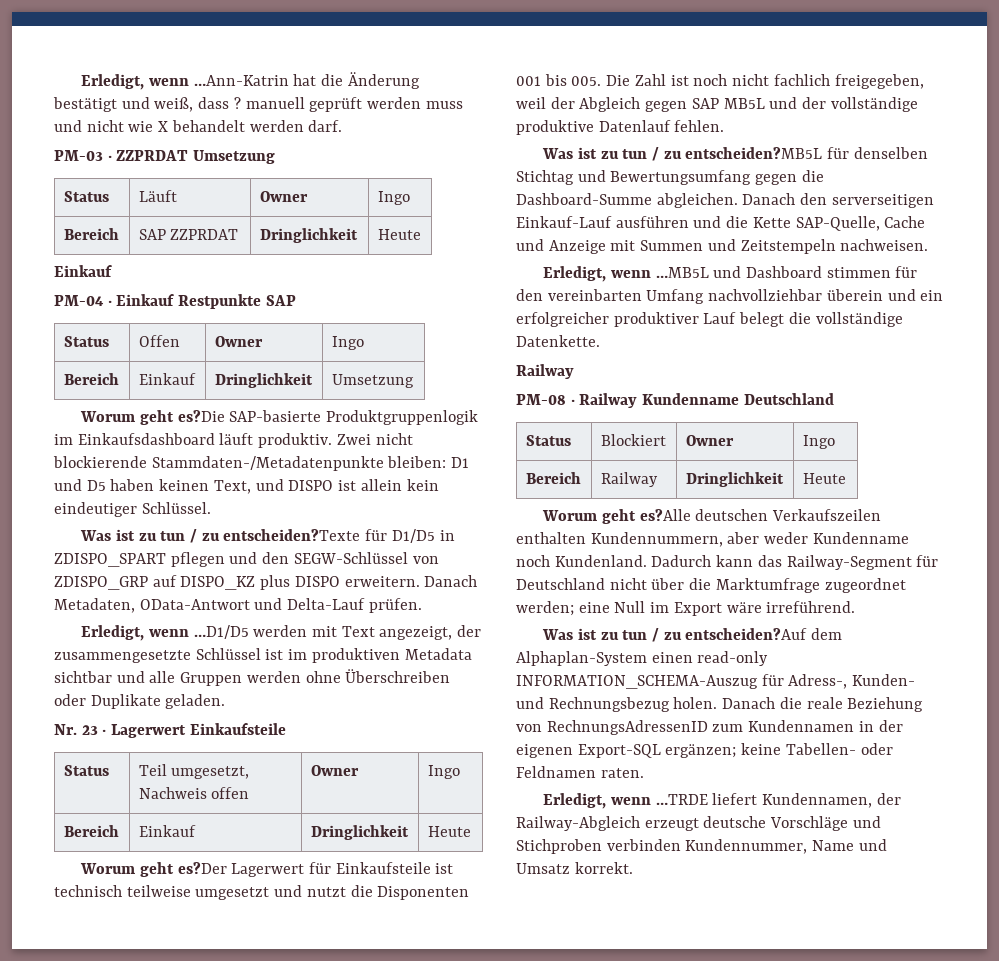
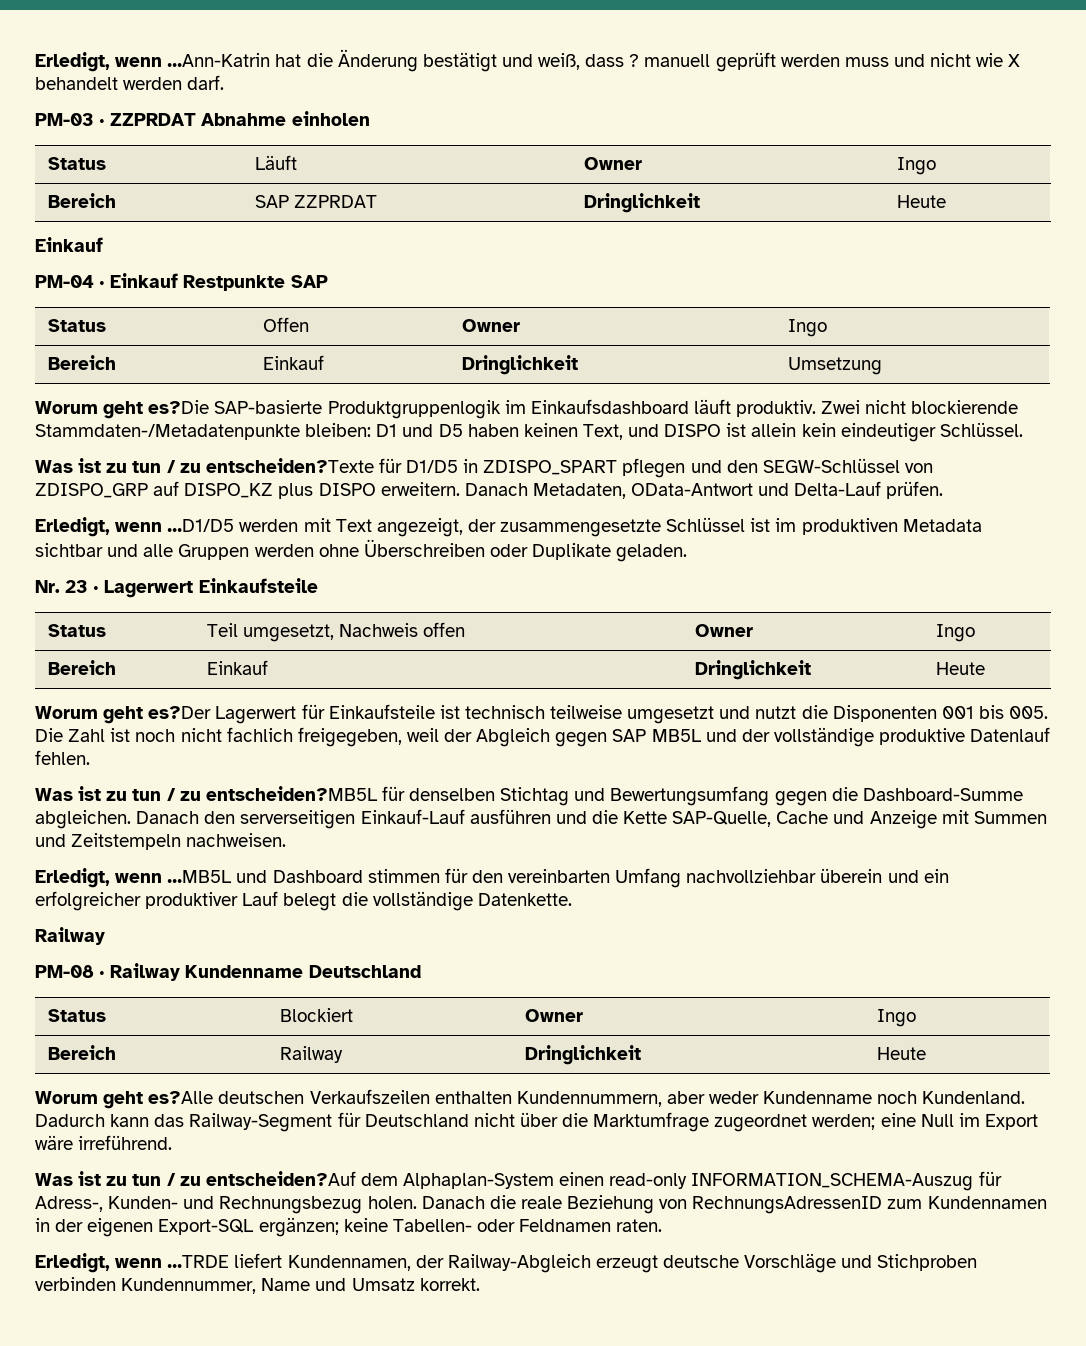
[193,150,276,164] Umsetzung -> [201,111,370,126] Abnahme einholen

